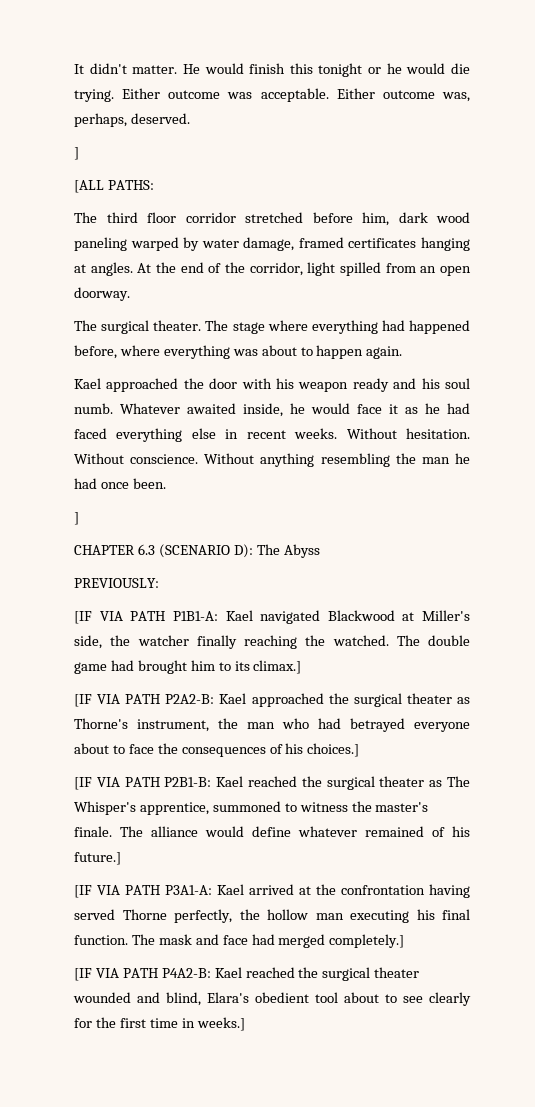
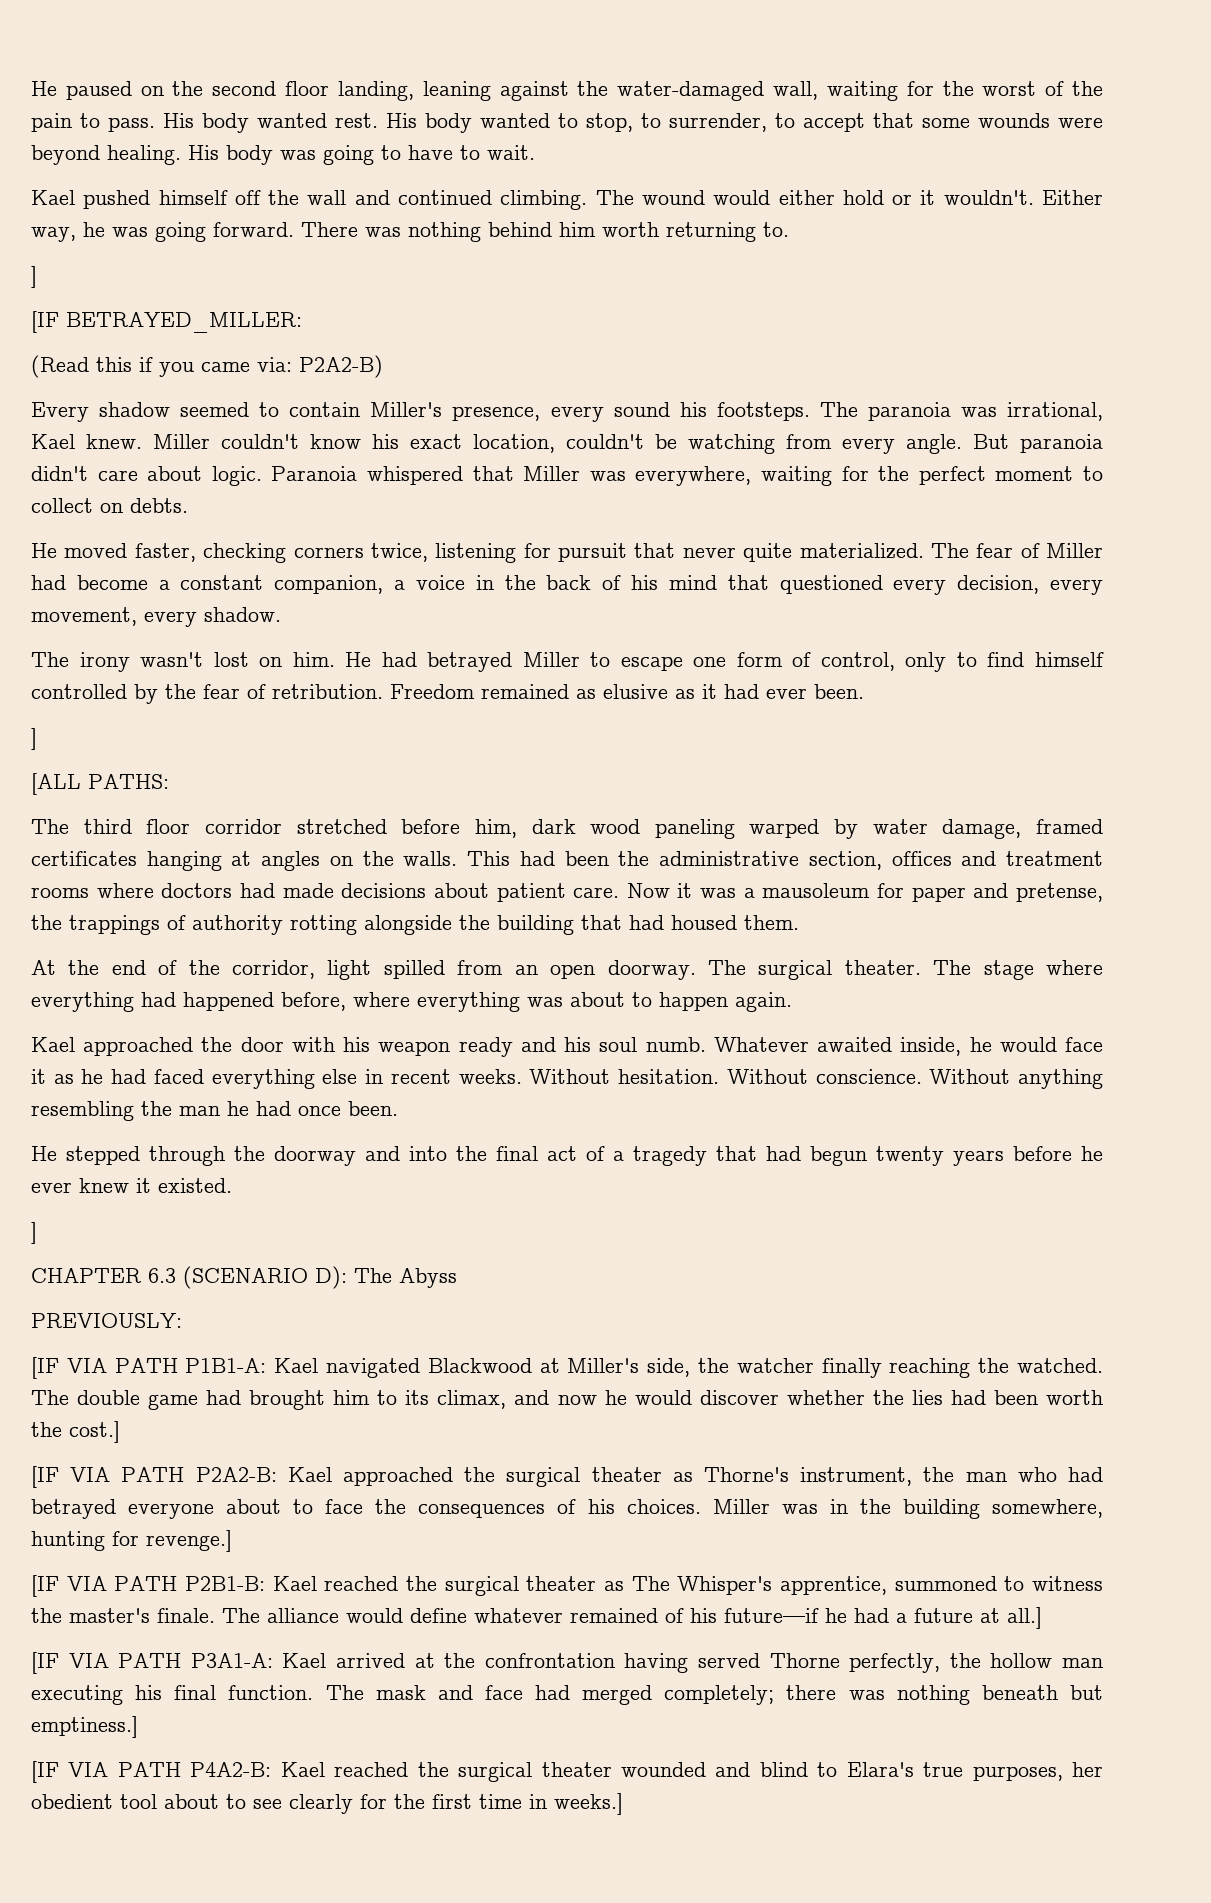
[74,63,470,77] [74,88,471,102] [74,113,190,127] It didn't matter. He would finish this tonight or he would die trying. Either outcome was acceptable. Either outcome was, perhaps, deserved. -> [31,81,1104,101] [31,113,1103,133] [31,145,535,165] [31,190,1103,210] [31,222,789,242] [31,266,37,288] [31,311,302,333] [31,355,383,378] [31,402,1103,422] [31,434,1103,454] [31,466,1103,486] [31,498,188,513] [31,543,1103,563] [31,575,1104,595] [31,607,281,627] [31,652,1104,672] [31,684,864,704] He paused on the second floor landing, leaning against the water-damaged wall, waiting for the worst of the pain to pass. His body wanted rest. His body wanted to stop, to surrender, to accept that some wounds were beyond healing. His body was going to have to wait. // Kael pushed himself off the wall and continued climbing. The wound would either hold or it wouldn't. Either way, he was going forward. There was nothing behind him worth returning to. // ] // [IF BETRAYED_MILLER: // (Read this if you came via: P2A2-B) // Every shadow seemed to contain Miller's presence, every sound his footsteps. The paranoia was irrational, Kael knew. Miller couldn't know his exact location, couldn't be watching from every angle. But paranoia didn't care about logic. Paranoia whispered that Miller was everywhere, waiting for the perfect moment to collect on debts. // He moved faster, checking corners twice, listening for pursuit that never quite materialized. The fear of Miller had become a constant companion, a voice in the back of his mind that questioned every decision, every movement, every shadow. // The irony wasn't lost on him. He had betrayed Miller to escape one form of control, only to find himself controlled by the fear of retribution. Freedom remained as elusive as it had ever been.
[90,262,133,276] angles. -> [261,851,1104,871] [31,883,1103,902] [31,915,799,935] angles on the walls. This had been the administrative section, offices and treatment rooms where doctors had made decisions about patient care. Now it was a mausoleum for paper and pretense, the trappings of authority rotting alongside the building that had housed them. //
(130, 294) // -> (696, 970) none
(166, 483) none -> [31,1146,1103,1166] [31,1178,232,1193] // He stepped through the doorway and into the final act of a tragedy that had begun twenty years before he ever knew it existed.
[253,660,302,674] climax.] -> [437,1390,1104,1409] [31,1421,120,1443] climax, and now he would discover whether the lies had been worth the cost.]
[307,743,360,757] choices.] -> [626,1499,1104,1519] [31,1530,232,1552] choices. Miller was in the building somewhere, hunting for revenge.]
[74,852,121,865] future.] -> [724,1607,1042,1629] future—if he had a future at all.]
[329,934,405,948] completely.] -> [664,1685,1103,1705] [31,1716,138,1738] completely; there was nothing beneath but emptiness.]
[166,992,249,1006] blind, Elara's -> [759,1762,1103,1781] blind to Elara's true purposes, her

